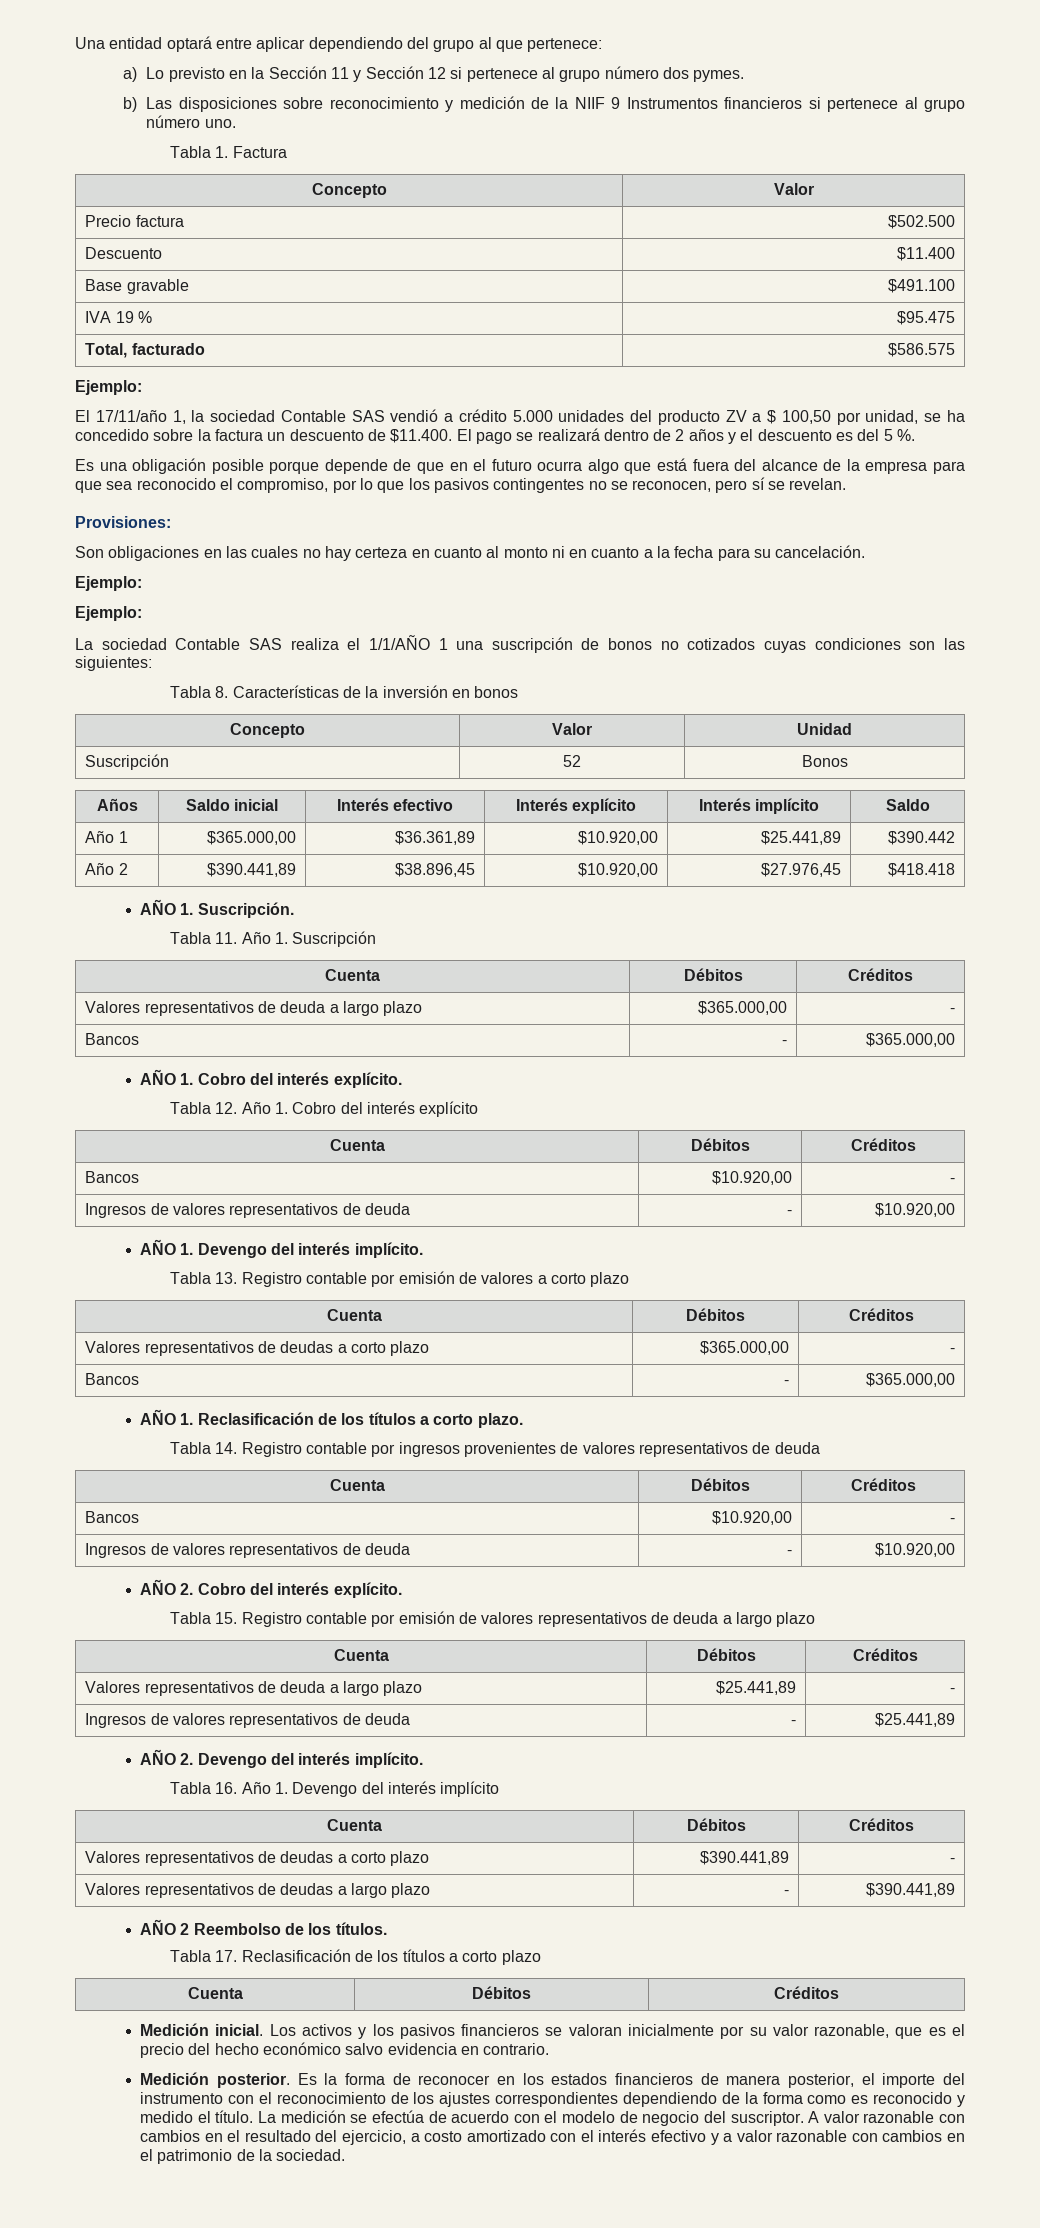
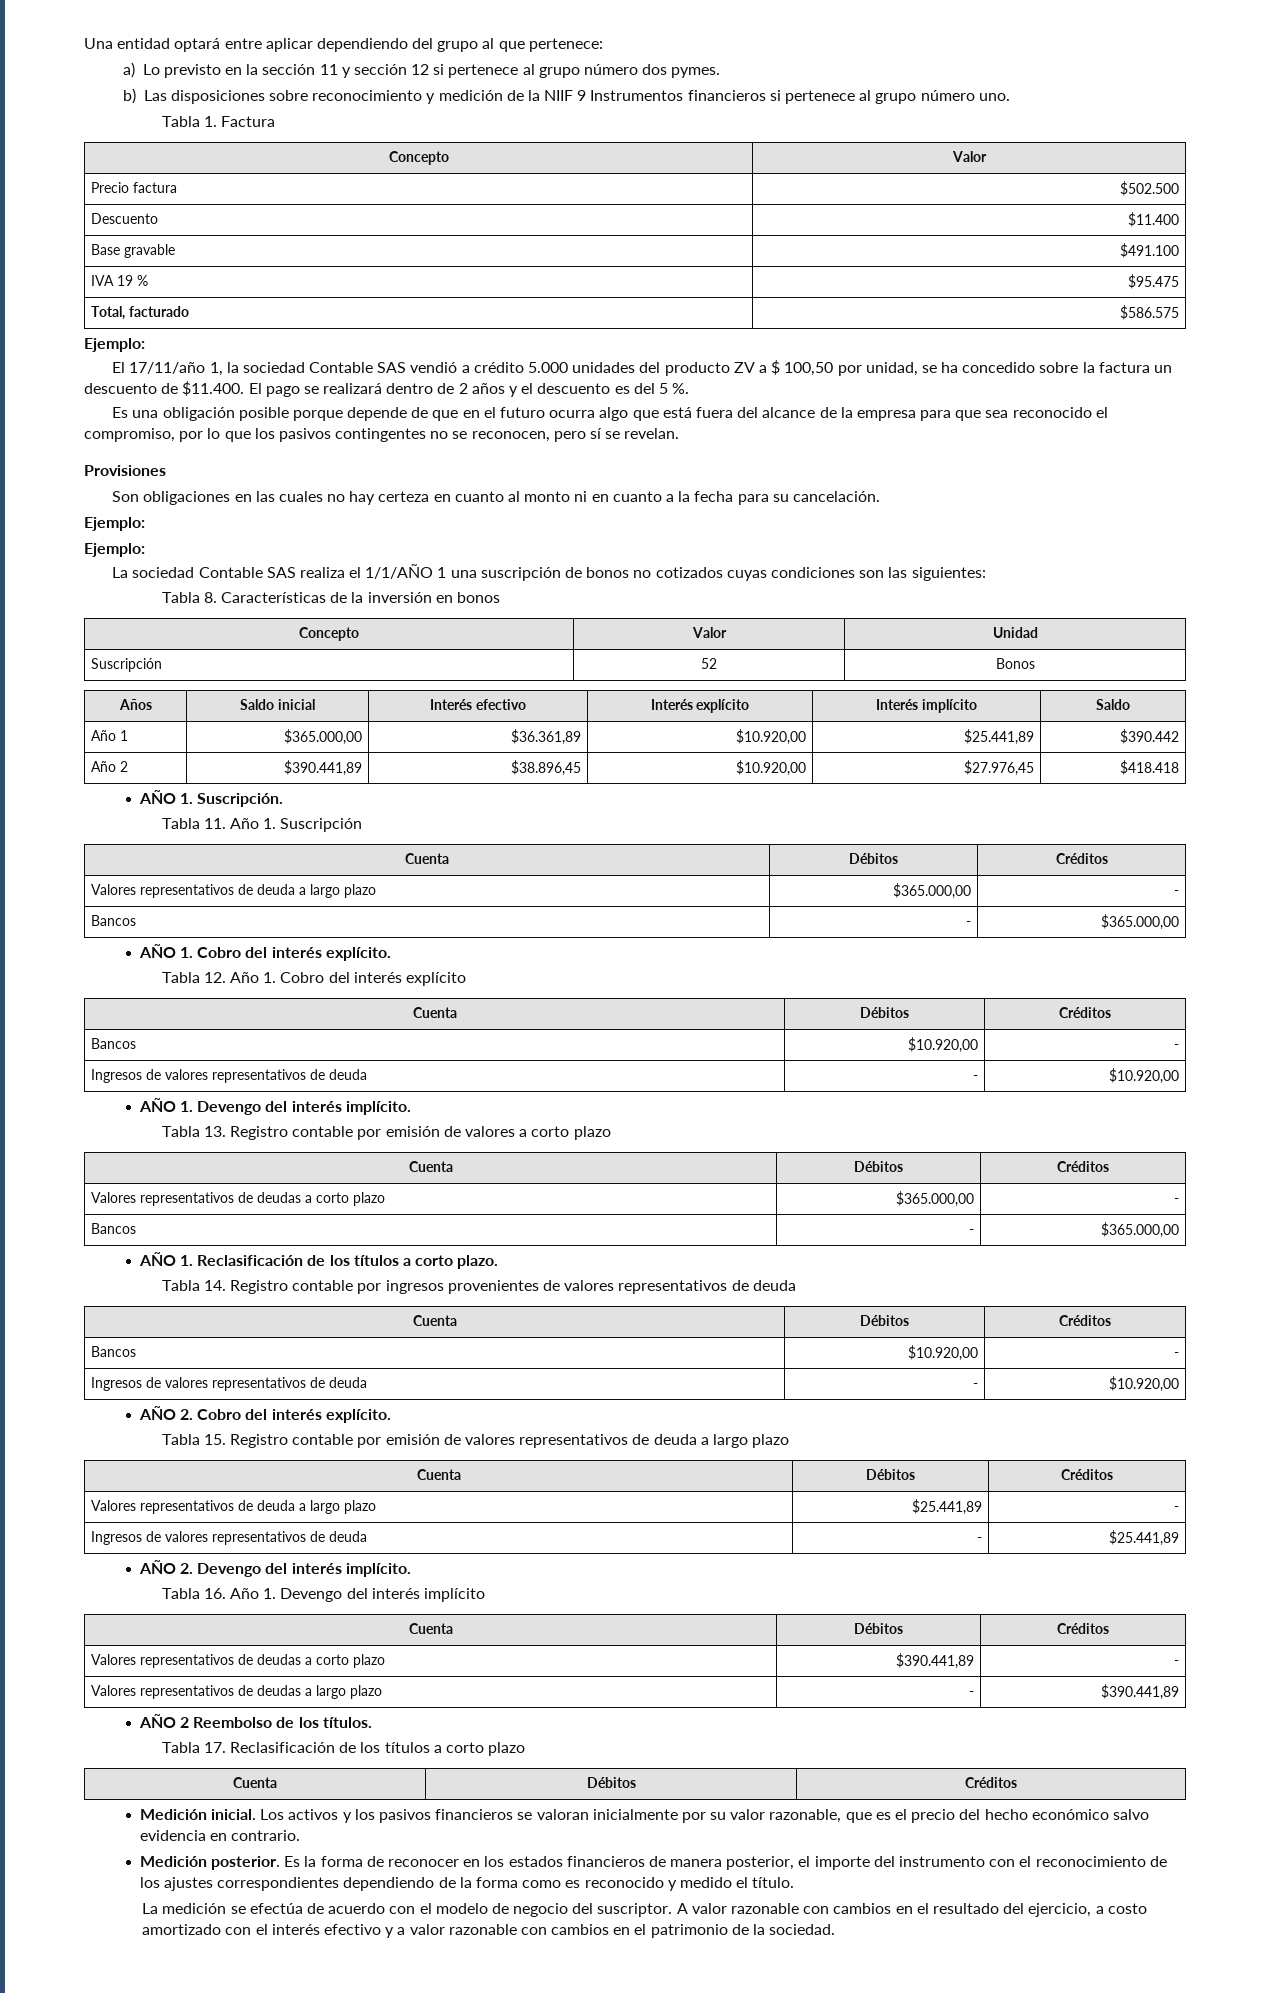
[268,66,327,79] Sección -> [262,64,316,75] sección
[365,66,424,79] Sección -> [353,64,407,75] sección
[75,516,171,528] Provisiones: -> [84,465,166,476] Provisiones
(254, 2116) none -> (795, 1882) //

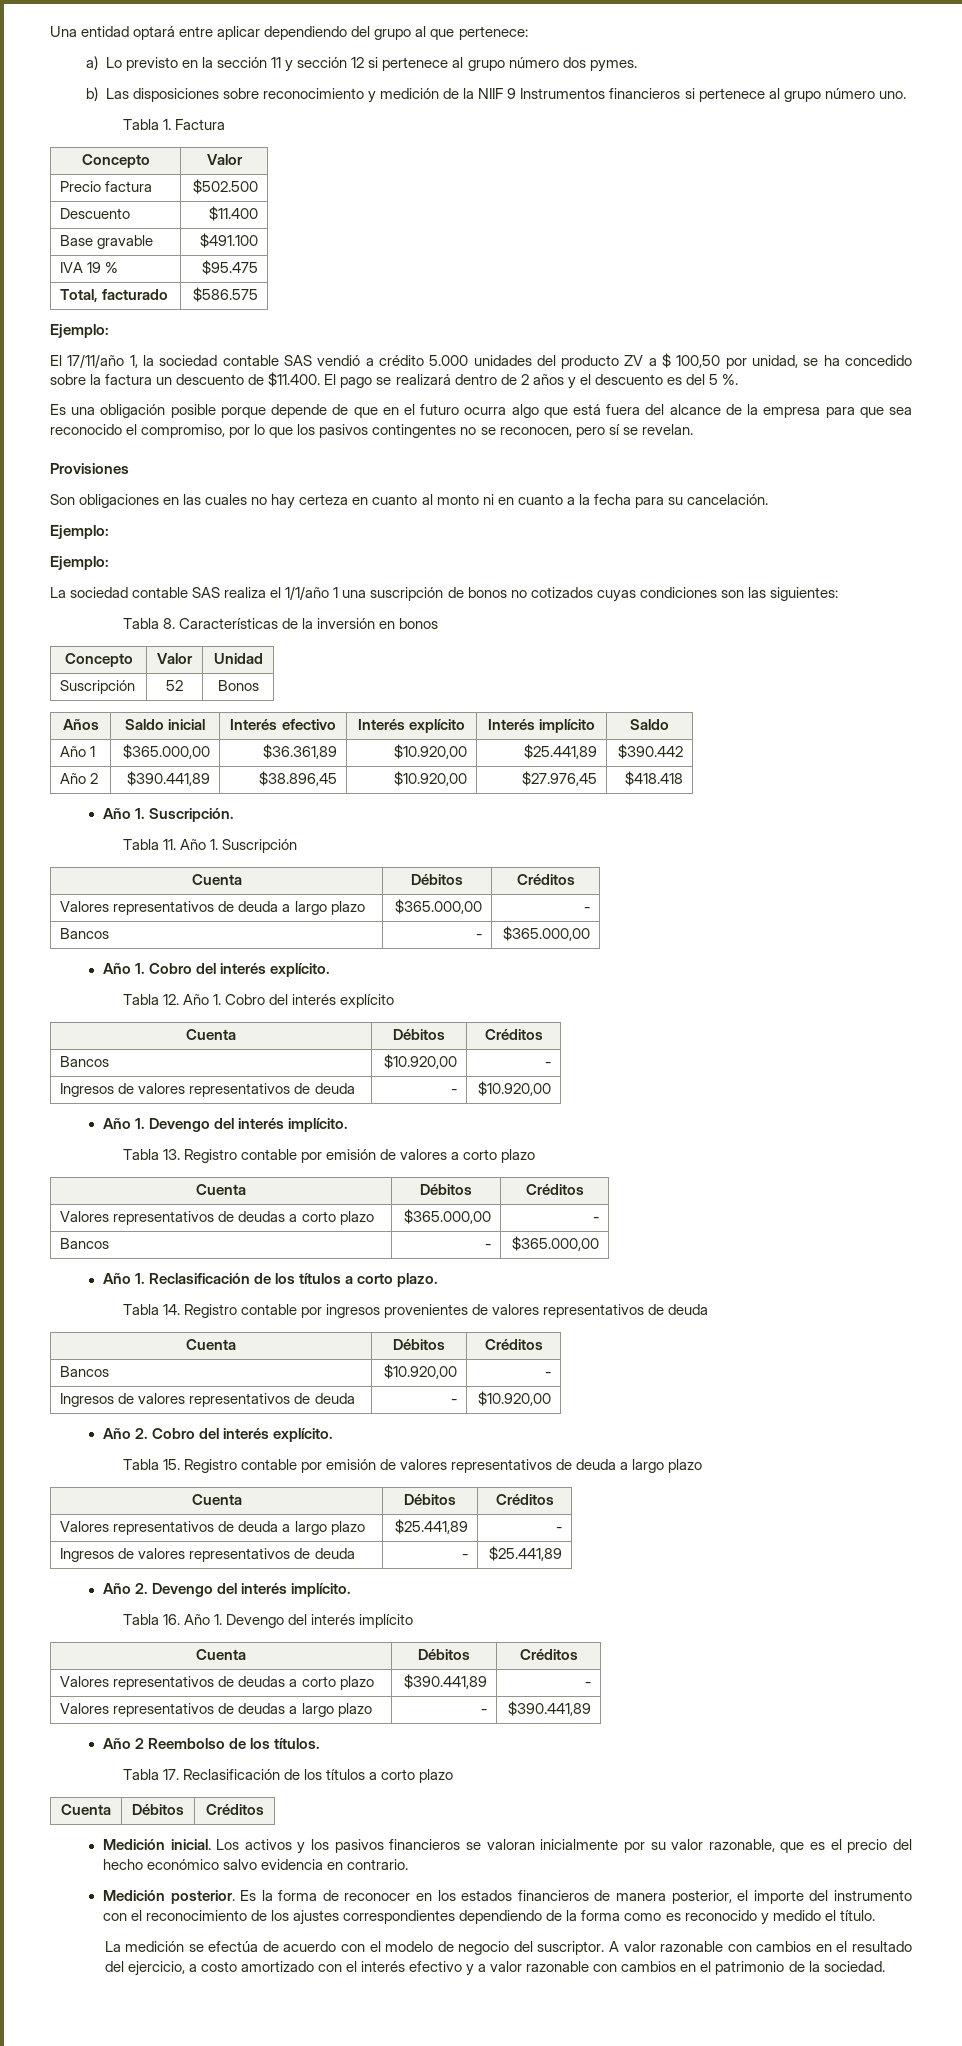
[309,362,374,373] Contable -> [222,355,279,366] contable
[198,567,263,578] Contable -> [132,587,189,598] contable
[365,564,434,579] 1/1/AÑO -> [285,586,330,600] 1/1/año
[138,790,176,804] AÑO -> [102,808,131,819] Año
[138,944,176,958] AÑO -> [102,963,131,974] Año
[138,1098,176,1112] AÑO -> [102,1118,131,1129] Año
[138,1252,176,1266] AÑO -> [102,1273,131,1284] Año
[138,1406,176,1420] AÑO -> [102,1428,131,1439] Año
[138,1560,176,1574] AÑO -> [102,1583,131,1594] Año
[138,1714,176,1728] AÑO -> [102,1738,131,1749] Año

